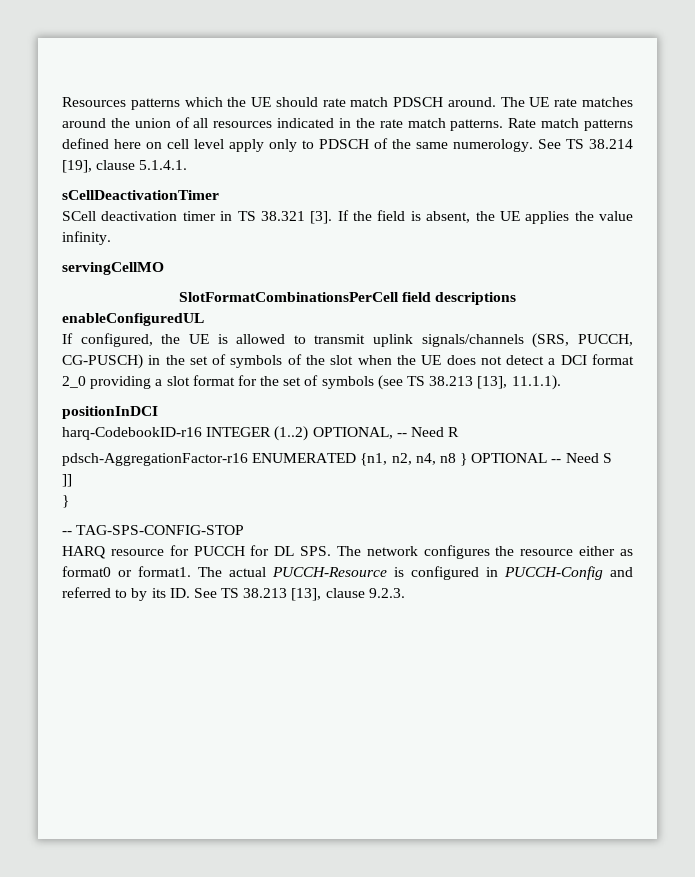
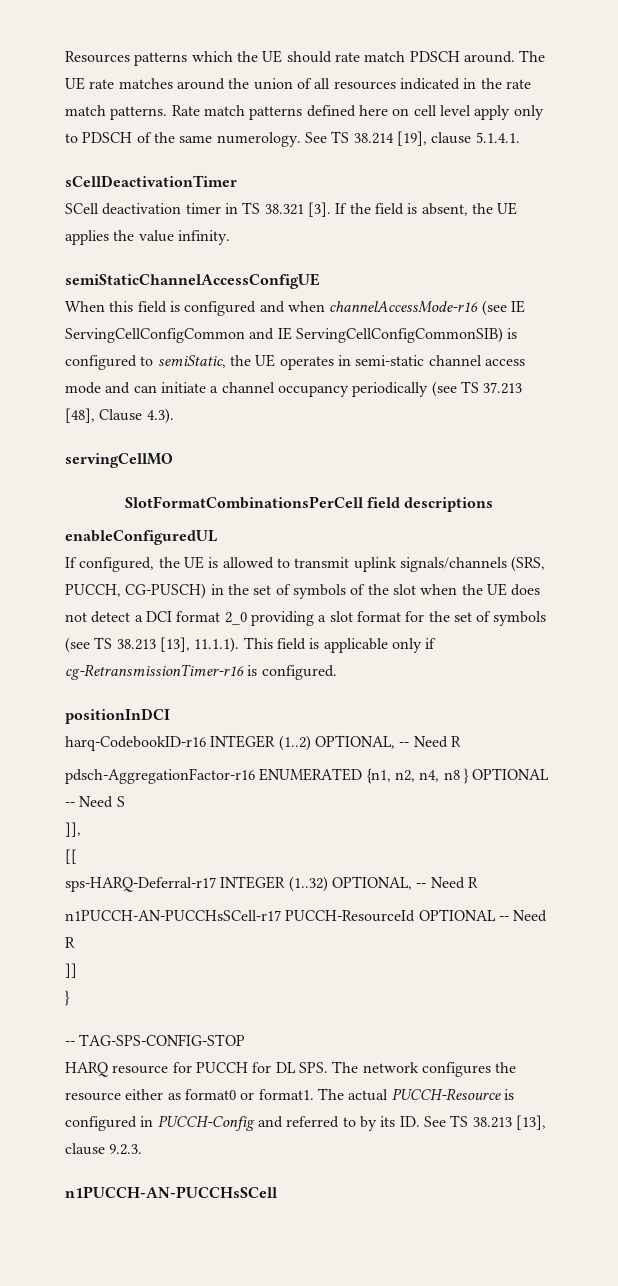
(111, 238) none -> [65,273,320,289] [65,300,525,316] [65,327,518,343] [65,354,525,370] [65,381,523,397] [65,408,174,424] // semiStaticChannelAccessConfigUE // When this field is configured and when channelAccessMode-r16 (see IE ServingCellConfigCommon and IE ServingCellConfigCommonSIB) is configured to semiStatic, the UE operates in semi-static channel access mode and can initiate a channel occupancy periodically (see TS 37.213 [48], Clause 4.3).
(561, 382) none -> [243,637,437,653] [65,664,337,680] This field is applicable only if cg-RetransmissionTimer-r16 is configured.
(612, 458) none -> [65,822,81,837] [65,849,77,864] [65,876,478,892] [65,909,548,922] [65,937,75,948] // ]], // [[ // sps-HARQ-Deferral-r17 INTEGER (1..32) OPTIONAL, -- Need R // n1PUCCH-AN-PUCCHsSCell-r17 PUCCH-ResourceId OPTIONAL -- Need R
(405, 593) none -> [65,1186,277,1198] // n1PUCCH-AN-PUCCHsSCell

